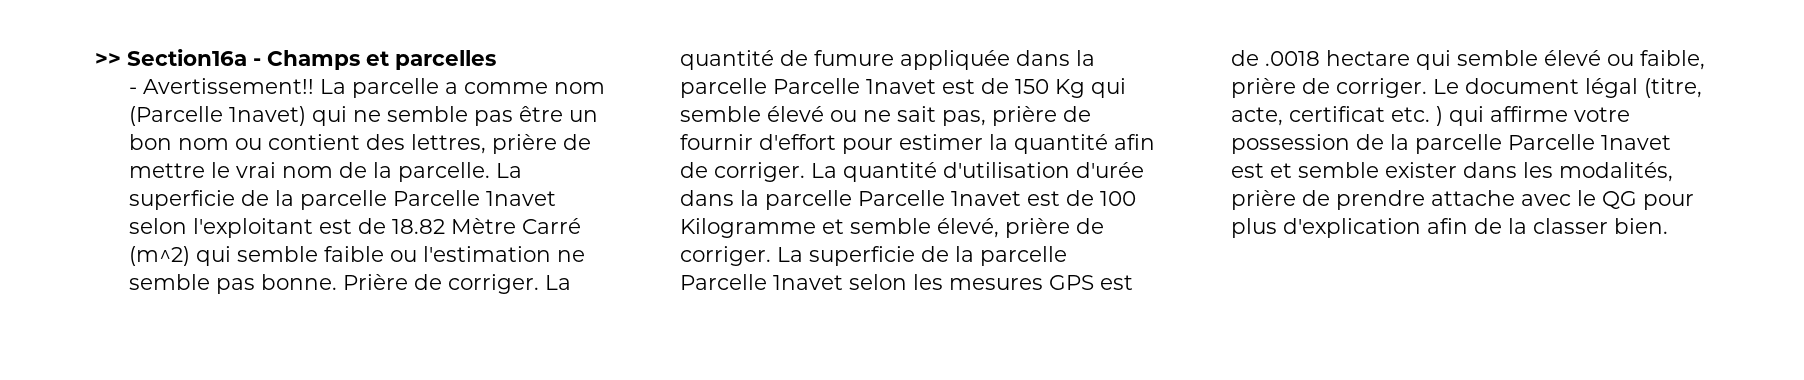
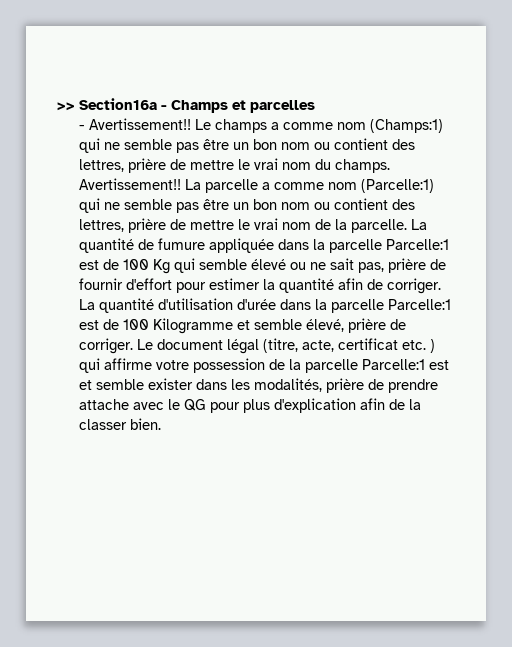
(315, 86) none -> [194,119,443,133] [78,138,415,153] [78,158,390,173] [78,178,181,190] Le champs a comme nom (Champs:1) qui ne semble pas être un bon nom ou contient des lettres, prière de mettre le vrai nom du champs. Avertissement!!
[129,106,307,126] (Parcelle 1navet) -> [360,179,434,193] (Parcelle:1)
[129,190,557,210] [129,218,582,238] [129,246,586,266] [129,274,572,294] superficie de la parcelle Parcelle 1navet selon l'exploitant est de 18.82 Mètre Carré (m^2) qui semble faible ou l'estimation ne semble pas bonne. Prière de corriger. La -> (427, 224) none
[773,78,1050,94] Parcelle 1navet est de 150 -> [385,239,449,250] [78,259,149,270] Parcelle:1 est de 100
[858,190,1022,206] Parcelle 1navet -> [387,299,451,310] Parcelle:1
[777,246,1068,266] [680,274,1134,290] [1231,50,1706,70] [1231,78,1428,98] La superficie de la parcelle Parcelle 1navet selon les mesures GPS est de .0018 hectare qui semble élevé ou faible, prière de corriger. -> (133, 346) none
[1508,134,1672,150] Parcelle 1navet -> [361,359,425,370] Parcelle:1

